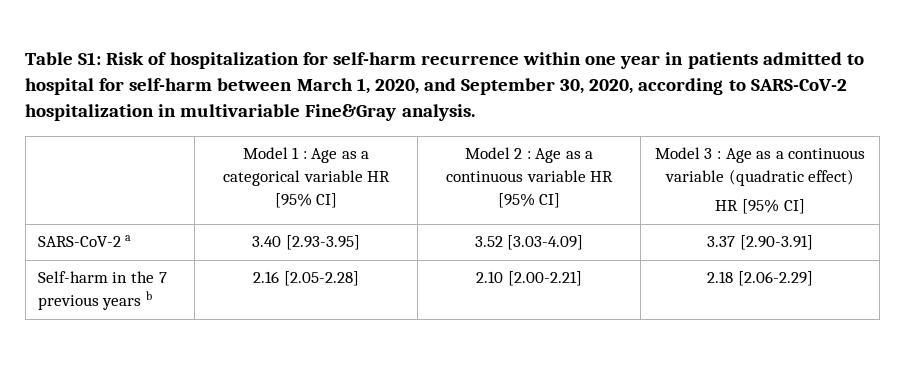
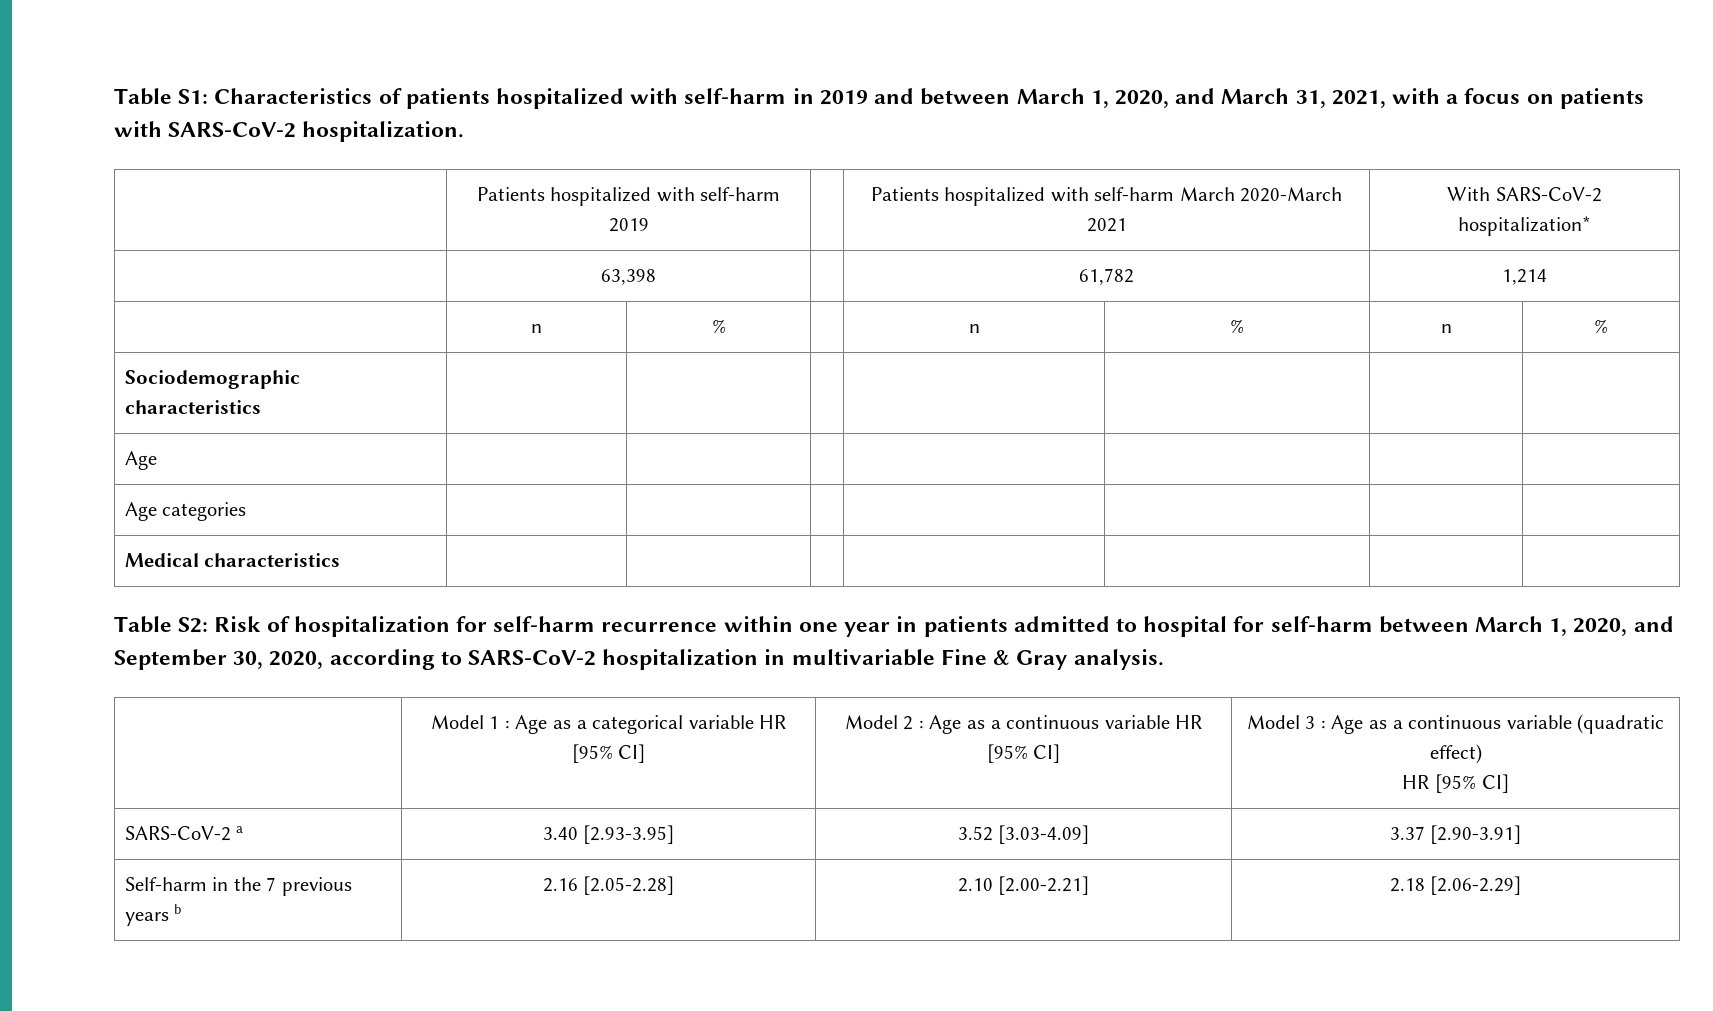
(102, 58) none -> [214,88,1644,109] [114,121,465,142] [476,187,781,206] [608,218,649,232] [870,187,1343,206] [1086,218,1127,232] [1447,187,1602,202] [1458,216,1591,236] [601,269,656,285] [1079,268,1134,285] [1502,269,1547,285] [531,324,542,333] [711,319,726,333] [968,324,980,333] [1230,319,1244,333] [1440,324,1452,333] [1594,319,1608,333] [124,370,300,389] [124,400,261,414] [124,451,157,470] [124,502,247,521] [124,553,341,567] [114,616,209,633] Characteristics of patients hospitalized with self-harm in 2019 and between March 1, 2020, and March 31, 2021, with a focus on patients with SARS-CoV-2 hospitalization. // | Patients hospitalized with self-harm 2019 | | Patients hospitalized with self-harm March 2020-March 2021 | With SARS-CoV-2 hospitalization* // | 63,398 | | 61,782 | 1,214 // | n | % | | n | % | n | % // Sociodemographic characteristics | | | | | | | // Age | | | | | | | // Age categories | | | | | | | // Medical characteristics | | | | | | | // Table S2:
[305,104,397,121] Fine&Gray -> [940,649,1068,670] Fine & Gray

